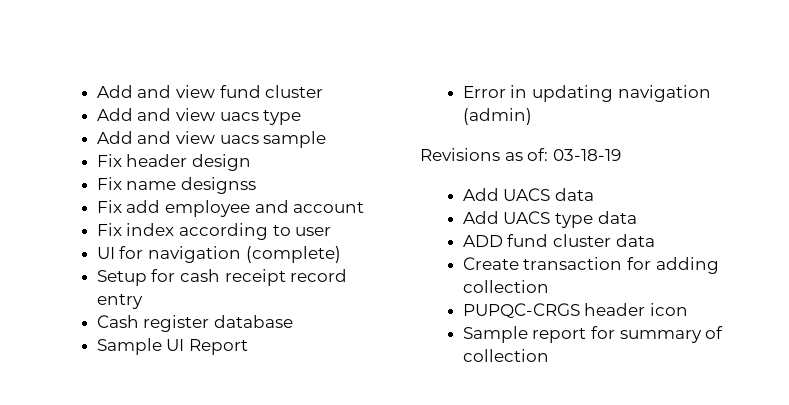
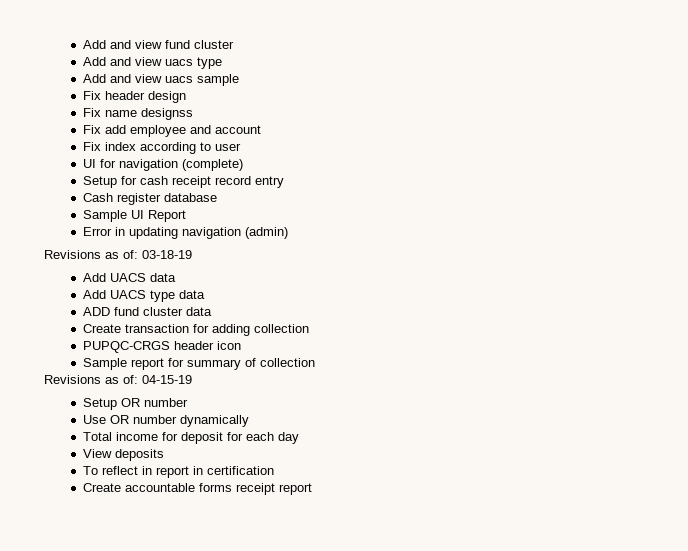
(549, 355) none -> [44,375,192,384] [82,398,188,410] [82,415,249,427] [82,432,299,444] [82,449,164,461] [82,466,274,478] [82,483,312,495] // Revisions as of: 04-15-19 // Setup OR number // Use OR number dynamically // Total income for deposit for each day // View deposits // To reflect in report in certification // Create accountable forms receipt report

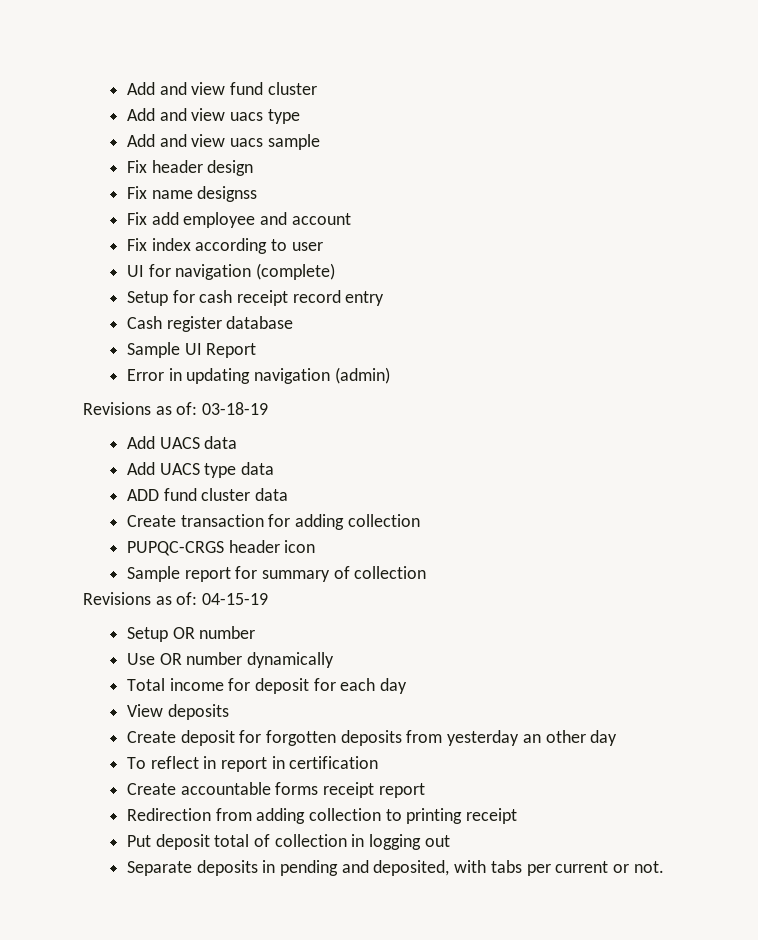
(164, 455) none -> [126,730,618,746] // Create deposit for forgotten deposits from yesterday an other day
(312, 489) none -> [126,808,518,824] [126,834,450,850] [126,860,664,876] // Redirection from adding collection to printing receipt // Put deposit total of collection in logging out // Separate deposits in pending and deposited, with tabs per current or not.

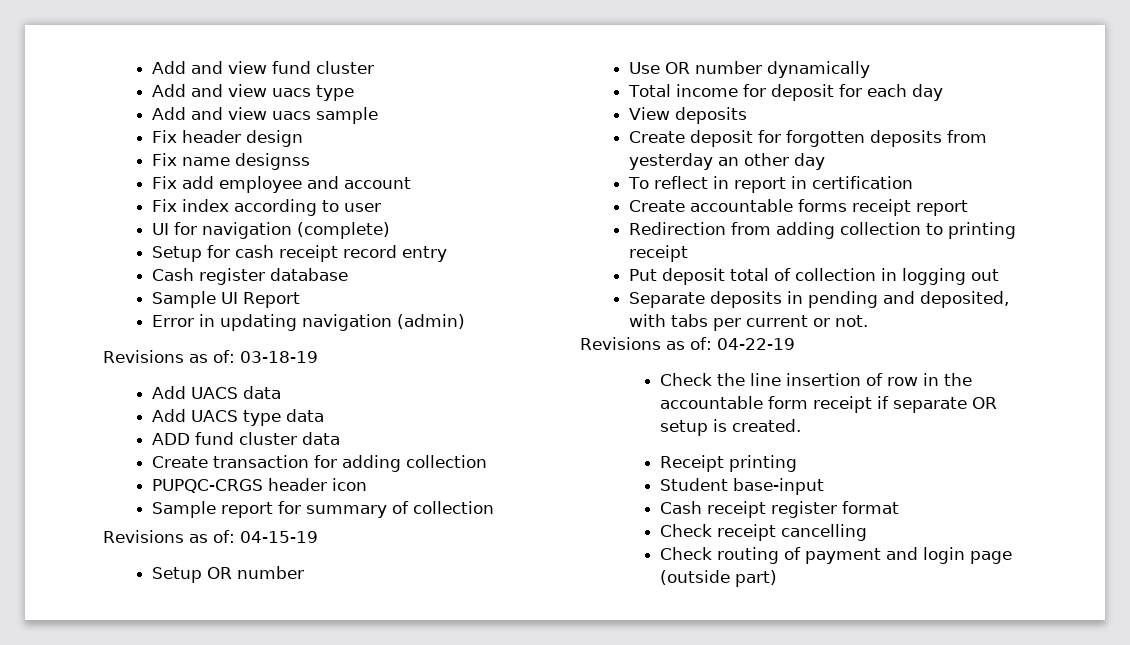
(664, 867) none -> [580,337,795,350] [659,373,972,386] [659,396,997,413] [659,419,801,436] [659,455,797,472] [659,478,824,495] [659,501,899,518] [659,524,867,541] [659,547,1012,564] [659,570,777,587] // Revisions as of: 04-22-19 // Check the line insertion of row in the accountable form receipt if separate OR setup is created. // Receipt printing // Student base-input // Cash receipt register format // Check receipt cancelling // Check routing of payment and login page (outside part)

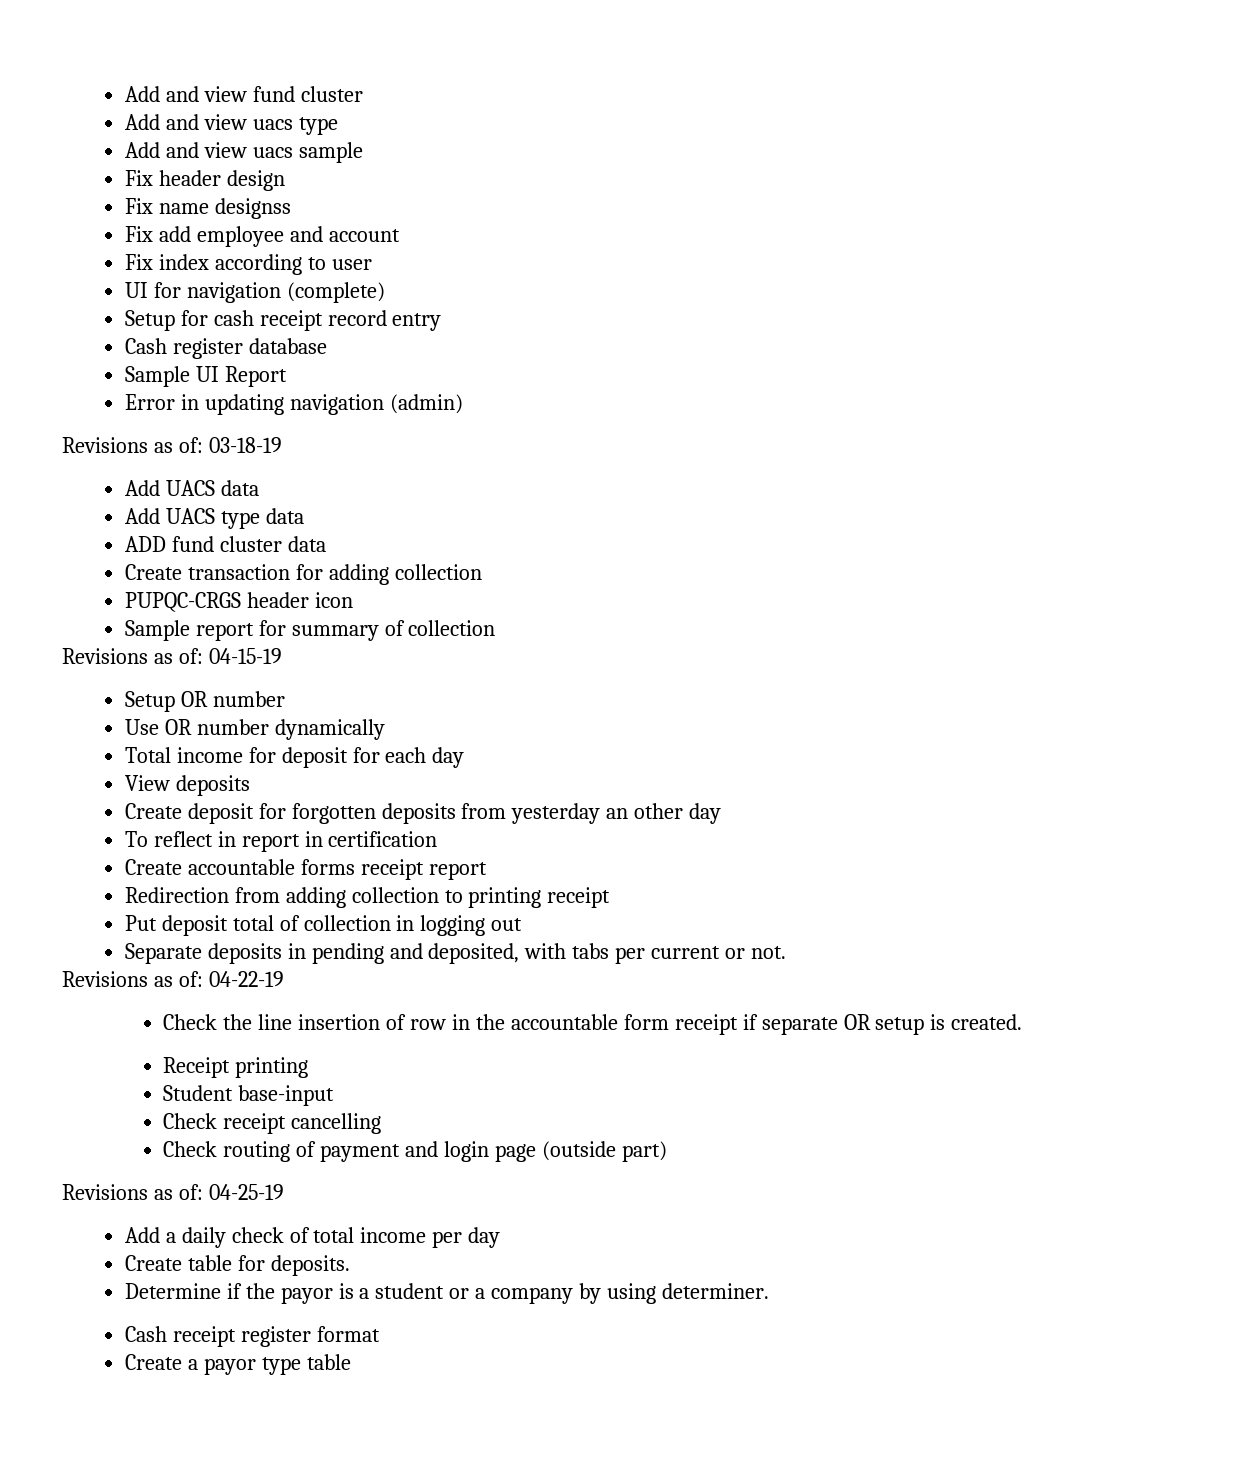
[659,501,899,518] // Cash receipt register format -> (335, 1095) none
(777, 578) none -> [62,1184,284,1200] [124,1227,501,1248] [124,1255,350,1276] [124,1283,770,1304] [124,1326,380,1347] [124,1354,351,1375] // Revisions as of: 04-25-19 // Add a daily check of total income per day // Create table for deposits. // Determine if the payor is a student or a company by using determiner. // Cash receipt register format // Create a payor type table

